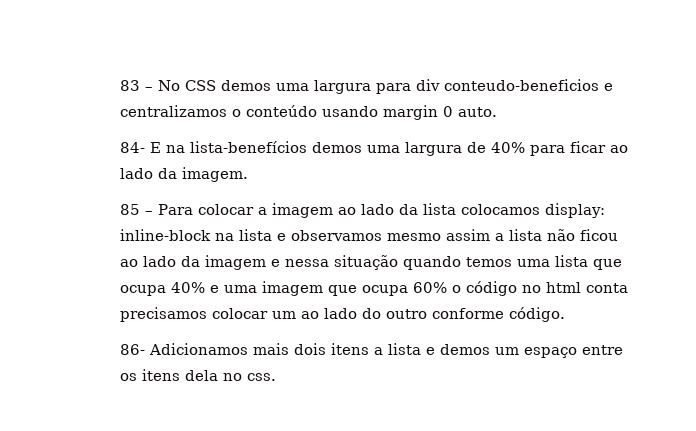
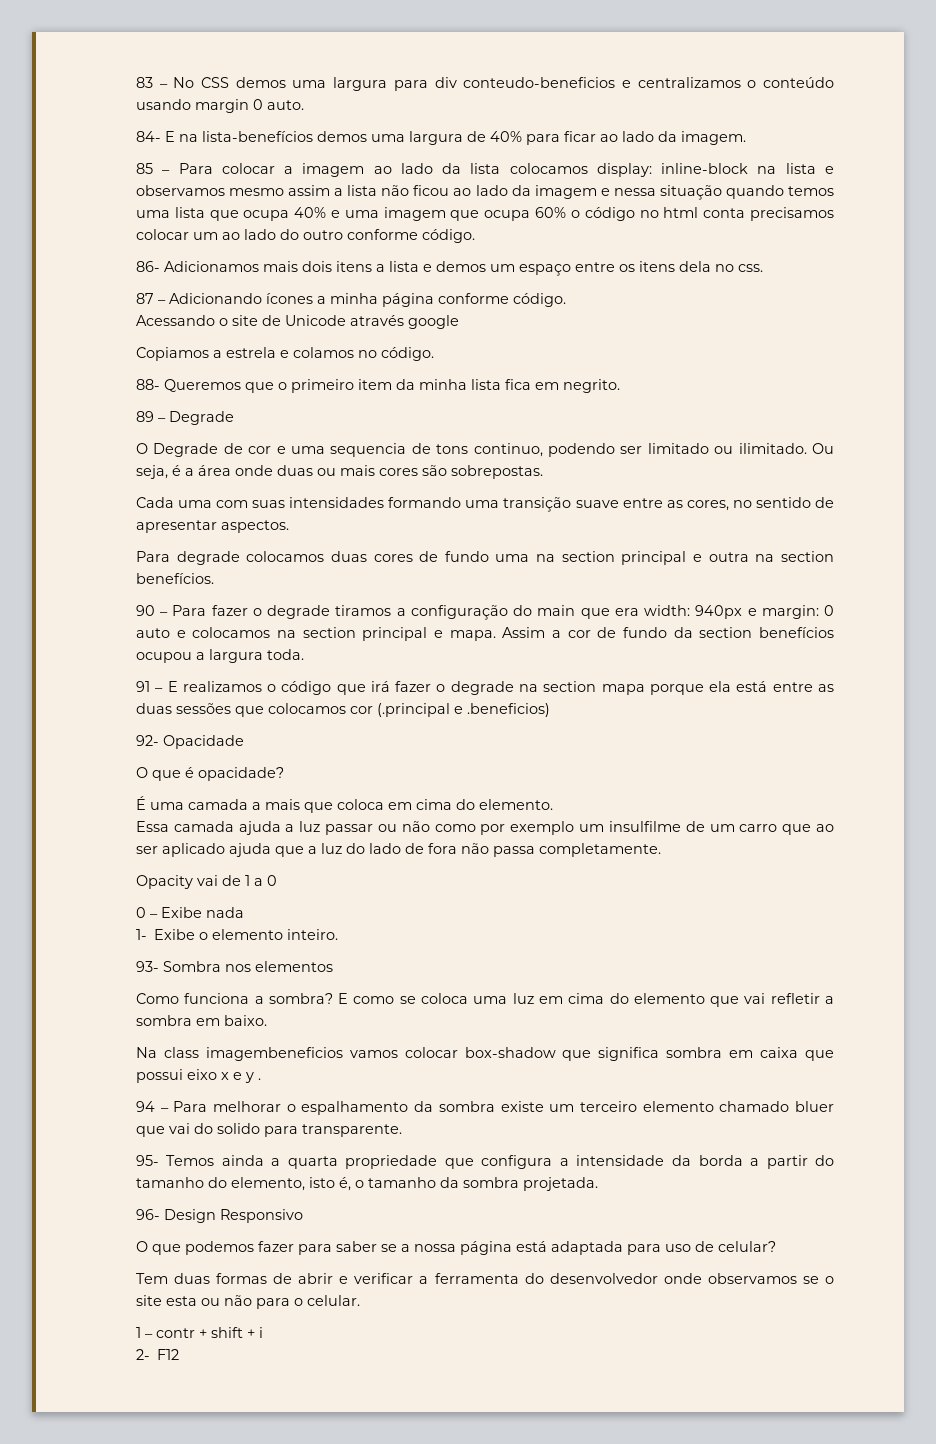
(276, 377) none -> [135,293,566,307] [135,315,459,329] [135,347,434,361] [135,379,620,393] [135,411,234,425] [135,443,835,457] [135,465,543,479] [135,497,835,512] [135,520,289,533] [135,551,835,565] [135,573,214,584] [135,605,835,620] [135,627,834,641] [135,649,304,663] [135,681,834,695] [135,703,550,717] [135,735,244,749] [135,767,284,781] [135,796,553,813] [135,821,835,835] [135,843,661,857] [135,875,277,889] [135,907,244,918] [135,929,339,940] [135,961,333,972] [135,993,834,1007] [135,1015,267,1026] [135,1047,834,1061] [135,1069,261,1083] [135,1101,834,1115] [135,1123,402,1137] [135,1155,835,1169] [135,1177,598,1191] [135,1209,303,1223] [135,1241,776,1255] [135,1273,835,1284] [135,1295,360,1309] [135,1327,263,1338] [135,1349,180,1360] // 87 – Adicionando ícones a minha página conforme código. // Acessando o site de Unicode através google // Copiamos a estrela e colamos no código. // 88- Queremos que o primeiro item da minha lista fica em negrito. // 89 – Degrade // O Degrade de cor e uma sequencia de tons continuo, podendo ser limitado ou ilimitado. Ou seja, é a área onde duas ou mais cores são sobrepostas. // Cada uma com suas intensidades formando uma transição suave entre as cores, no sentido de apresentar aspectos. // Para degrade colocamos duas cores de fundo uma na section principal e outra na section benefícios. // 90 – Para fazer o degrade tiramos a configuração do main que era width: 940px e margin: 0 auto e colocamos na section principal e mapa. Assim a cor de fundo da section benefícios ocupou a largura toda. // 91 – E realizamos o código que irá fazer o degrade na section mapa porque ela está entre as duas sessões que colocamos cor (.principal e .beneficios) // 92- Opacidade // O que é opacidade? // É uma camada a mais que coloca em cima do elemento. // Essa camada ajuda a luz passar ou não como por exemplo um insulfilme de um carro que ao ser aplicado ajuda que a luz do lado de fora não passa completamente. // Opacity vai de 1 a 0 // 0 – Exibe nada // 1- Exibe o elemento inteiro. // 93- Sombra nos elementos // Como funciona a sombra? E como se coloca uma luz em cima do elemento que vai refletir a sombra em baixo. // Na class imagembeneficios vamos colocar box-shadow que significa sombra em caixa que possui eixo x e y . // 94 – Para melhorar o espalhamento da sombra existe um terceiro elemento chamado bluer que vai do solido para transparente. // 95- Temos ainda a quarta propriedade que configura a intensidade da borda a partir do tamanho do elemento, isto é, o tamanho da sombra projetada. // 96- Design Responsivo // O que podemos fazer para saber se a nossa página está adaptada para uso de celular? // Tem duas formas de abrir e verificar a ferramenta do desenvolvedor onde observamos se o site esta ou não para o celular. // 1 – contr + shift + i // 2- F12

